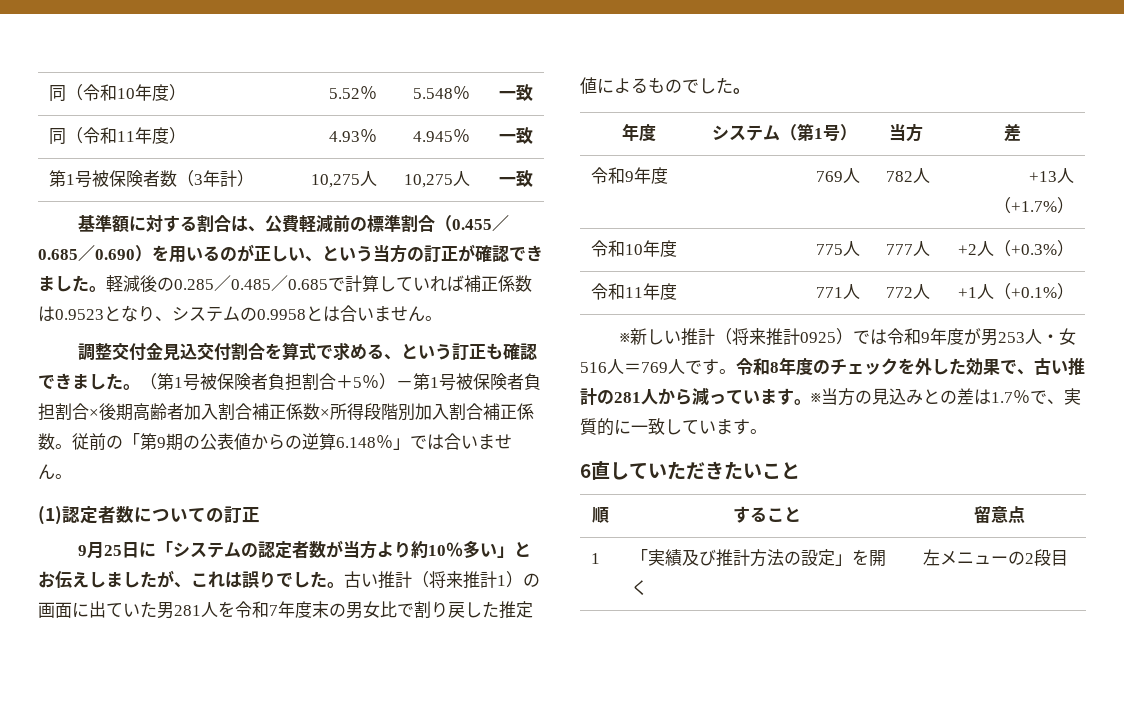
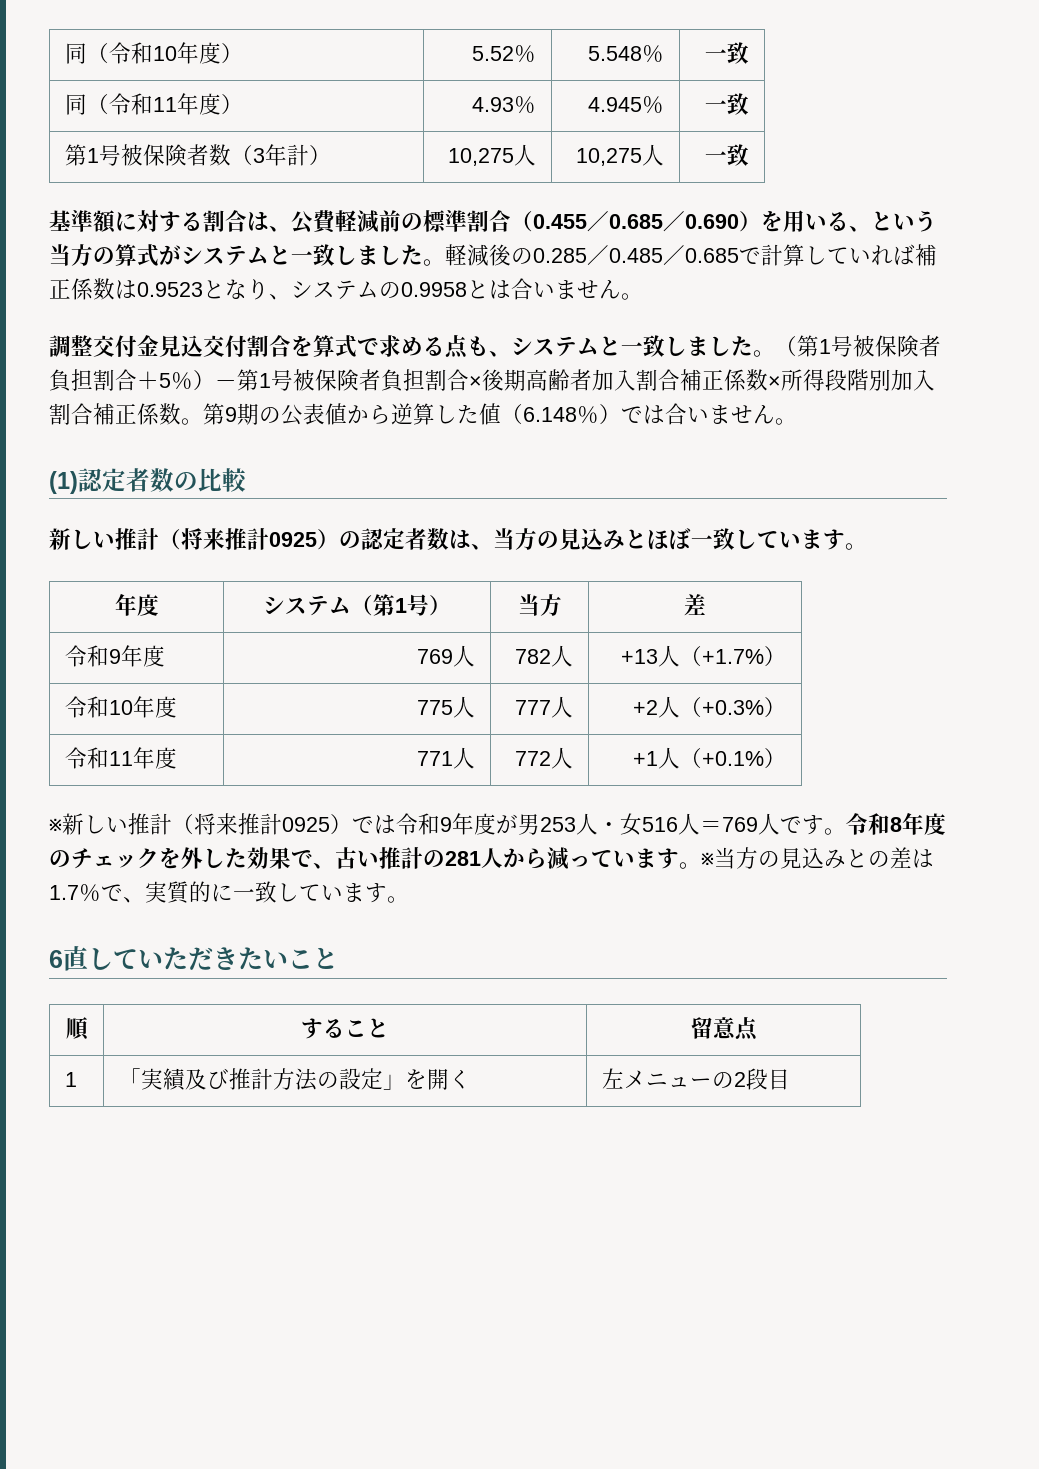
[220,244,305,262] のが正しい -> (849, 221) none
[424,244,543,263] 訂正が確認でき -> [115,244,357,267] 算式がシステムと一致し
[384,343,538,361] [38,373,72,390] 、という訂正も確認でき -> [445,335,687,359] 点も、システムと一致し
[72,433,140,451] 従前の「 -> (203, 421) none
[285,433,410,450] の逆算6.148％」 -> [391,403,621,425] 逆算した値（6.148％）
[134,506,260,524] [78,540,532,559] [38,570,540,589] [38,601,533,619] [580,77,733,94] についての訂正 // 9月25日に「システムの認定者数が当方より約10％多い」とお伝えしましたが、これは誤りでした。古い推計（将来推計1）の画面に出ていた男281人を令和7年度末の男女比で割り戻した推定値によるものでした -> [174,468,247,492] [49,528,845,550] の比較 // 新しい推計（将来推計0925）の認定者数は、当方の見込みとほぼ一致しています

